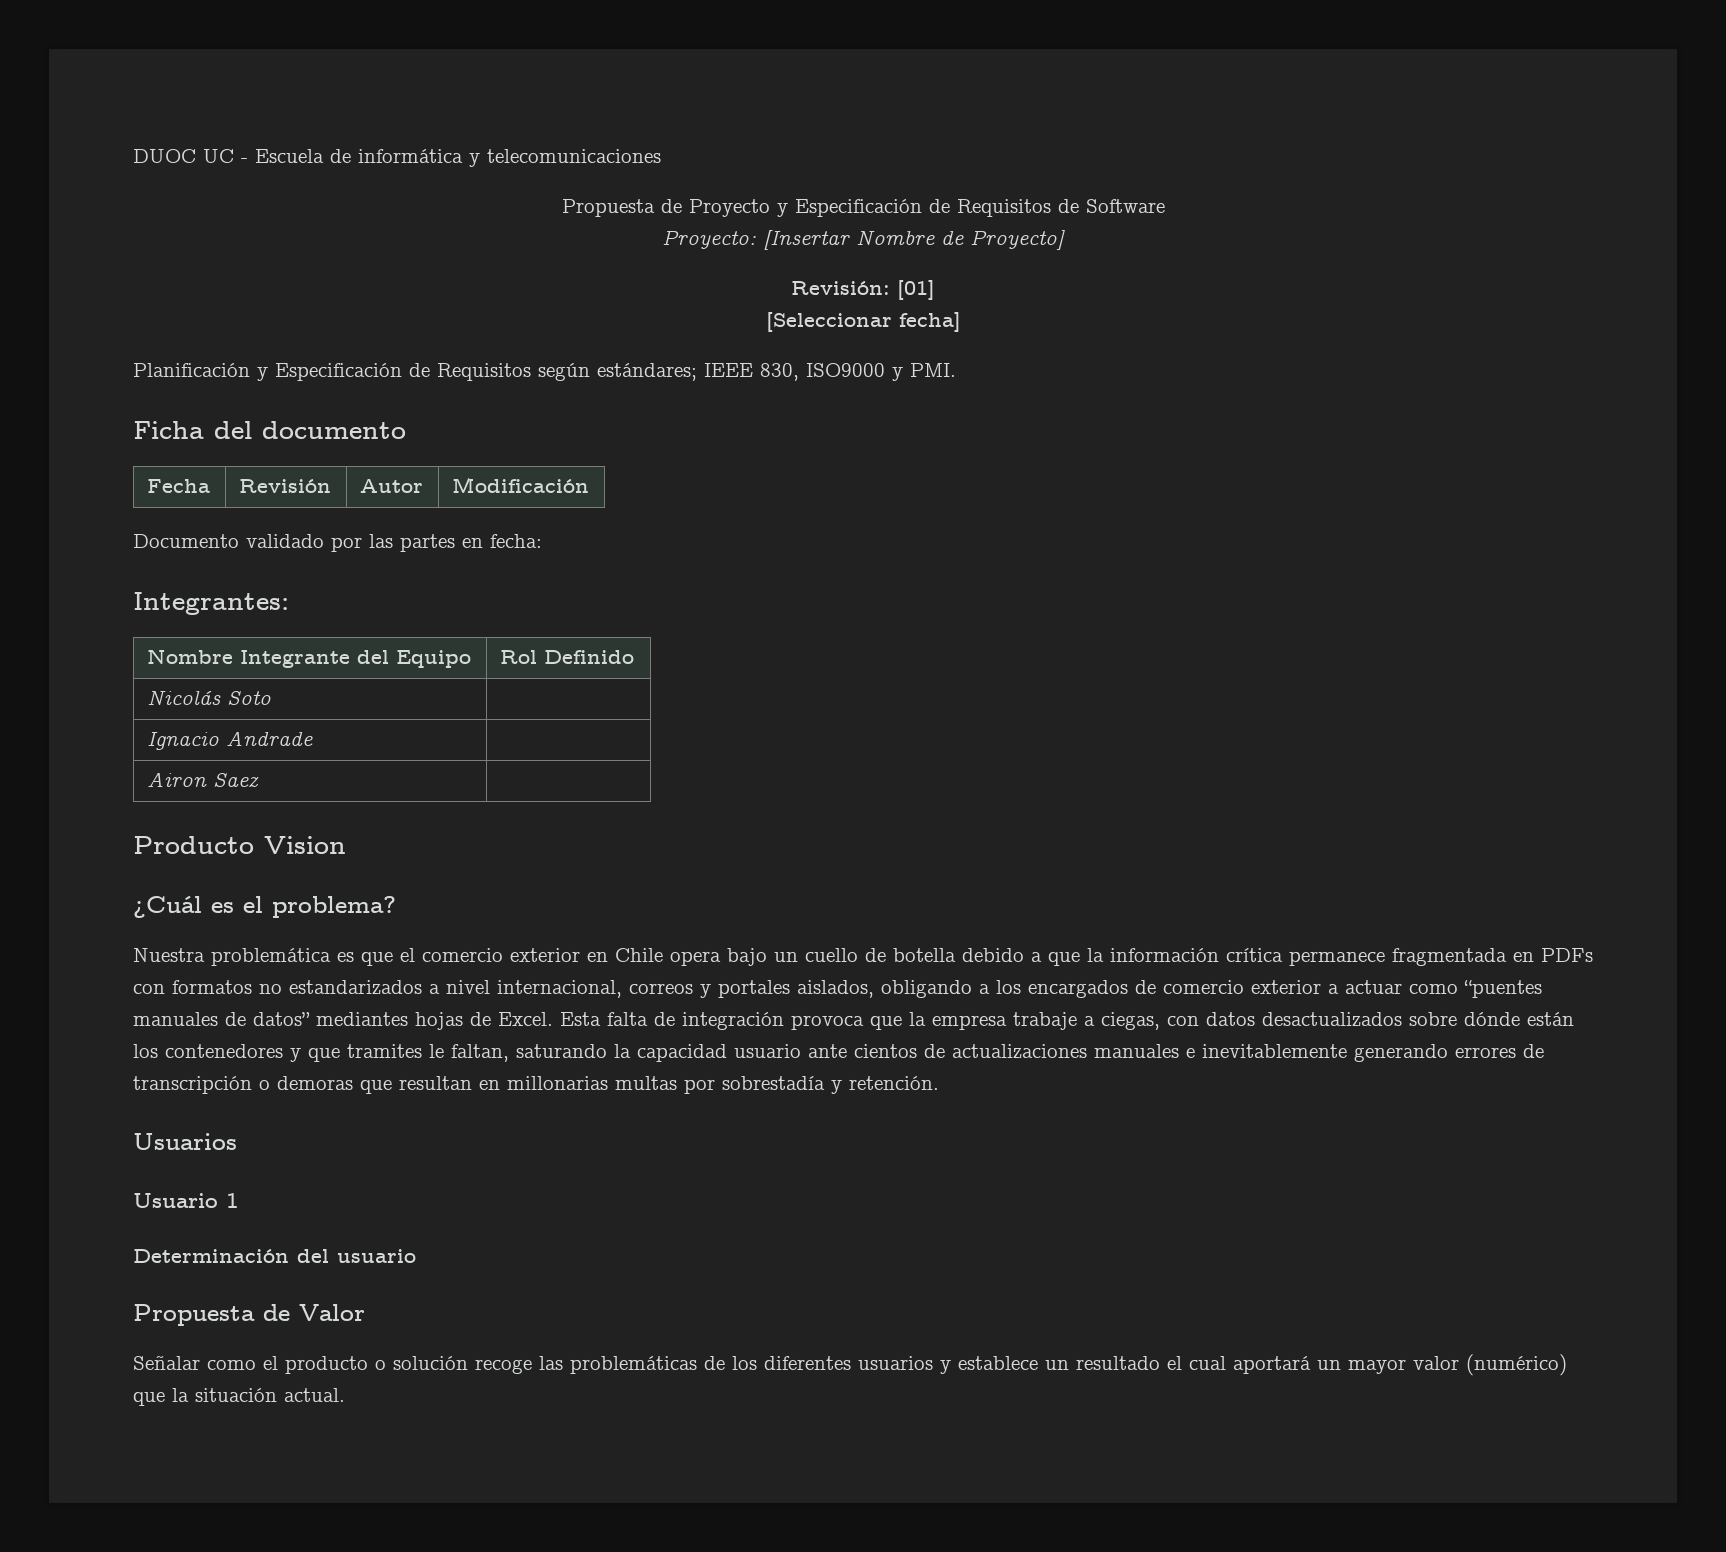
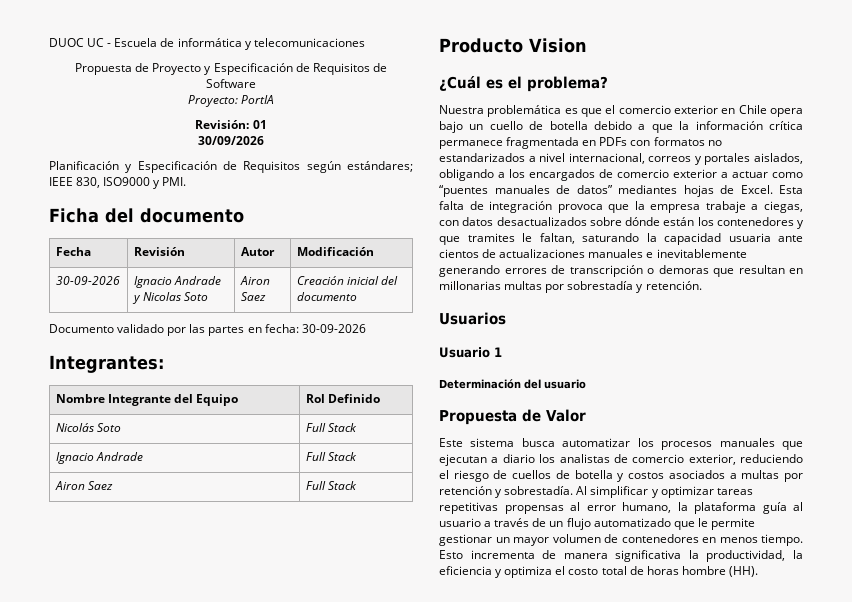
[763,229,1065,250] [791,280,935,300] [765,312,961,332] [Insertar Nombre de Proyecto] // Revisión: [01] // [Seleccionar fecha] -> [241,95,275,104] [195,120,267,129] [198,136,264,145] PortIA // Revisión: 01 // 30/09/2026
(590, 485) none -> [55,276,120,285] [133,276,221,288] [131,292,208,304] [239,276,270,285] [240,292,266,301] [296,276,398,285] [296,292,357,301] // 30-09-2026 | Ignacio Andrade y Nicolas Soto | Airon Saez | Creación inicial del documento
(542, 541) none -> [301,324,366,333] 30-09-2026
(272, 698) none -> [305,423,357,432] Full Stack
[147,772,260,788] // Airon Saez | -> [305,452,357,461] [54,481,113,490] [305,481,357,490] Full Stack // Airon Saez | Full Stack
[734,1044,801,1058] usuario -> [728,233,771,242] usuaria
[133,1354,1567,1376] [133,1388,345,1406] Señalar como el producto o solución recoge las problemáticas de los diferentes usuarios y establece un resultado el cual aportará un mayor valor (numérico) que la situación actual. -> [439,438,803,450] [439,454,803,466] [439,470,803,482] [439,486,753,498] [439,502,803,514] [439,518,755,530] [439,534,803,546] [439,550,803,562] [439,566,758,578] Este sistema busca automatizar los procesos manuales que ejecutan a diario los analistas de comercio exterior, reduciendo el riesgo de cuellos de botella y costos asociados a multas por retención y sobrestadía. Al simplificar y optimizar tareas repetitivas propensas al error humano, la plataforma guía al usuario a través de un flujo automatizado que le permite gestionar un mayor volumen de contenedores en menos tiempo. Esto incrementa de manera significativa la productividad, la eficiencia y optimiza el costo total de horas hombre (HH).

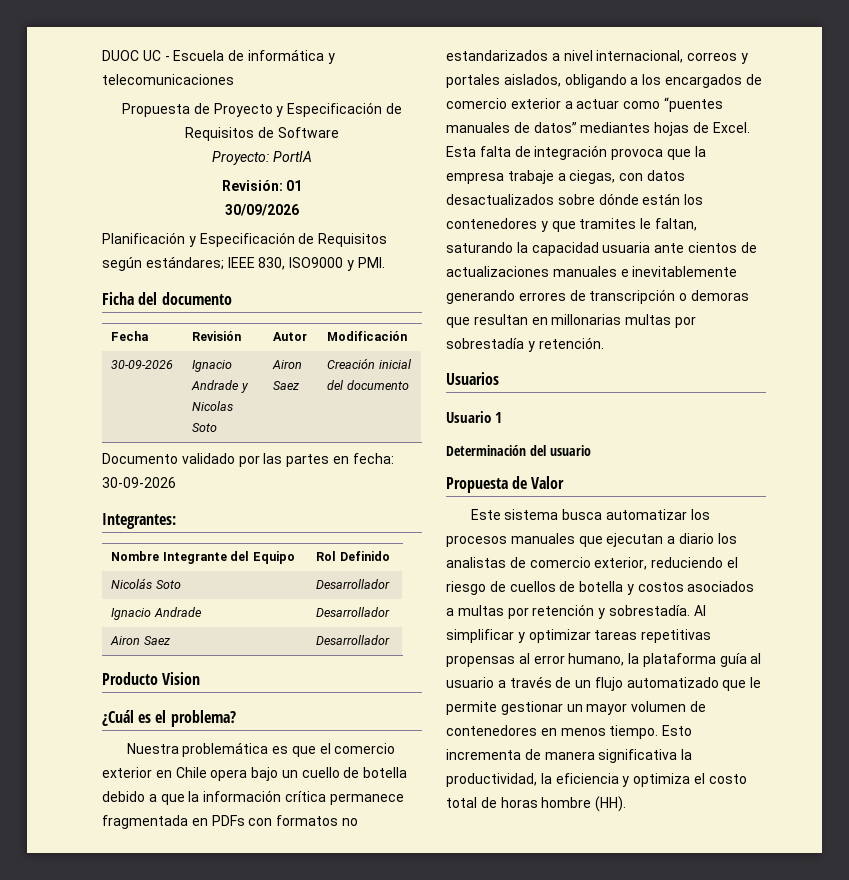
[305,423,357,432] Full Stack -> [316,579,391,589] Desarrollador
[305,452,357,461] [54,481,113,490] [305,481,357,490] Full Stack // Airon Saez | Full Stack -> [316,607,391,617] [110,636,170,645] [316,635,391,645] Desarrollador // Airon Saez | Desarrollador

